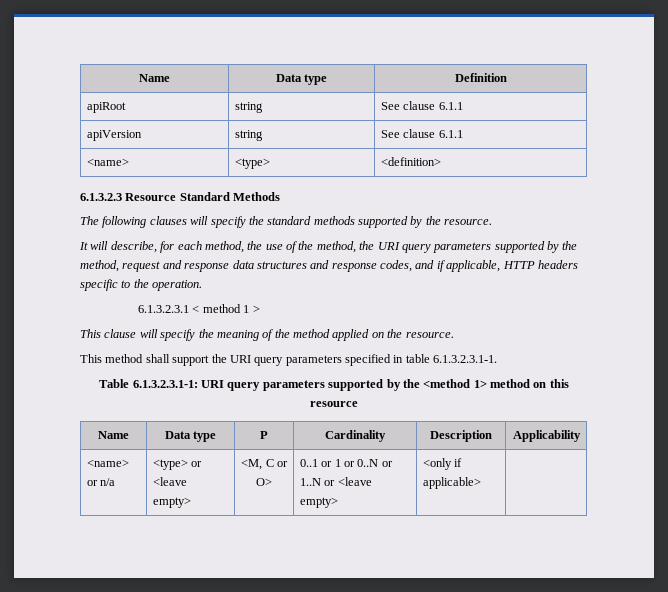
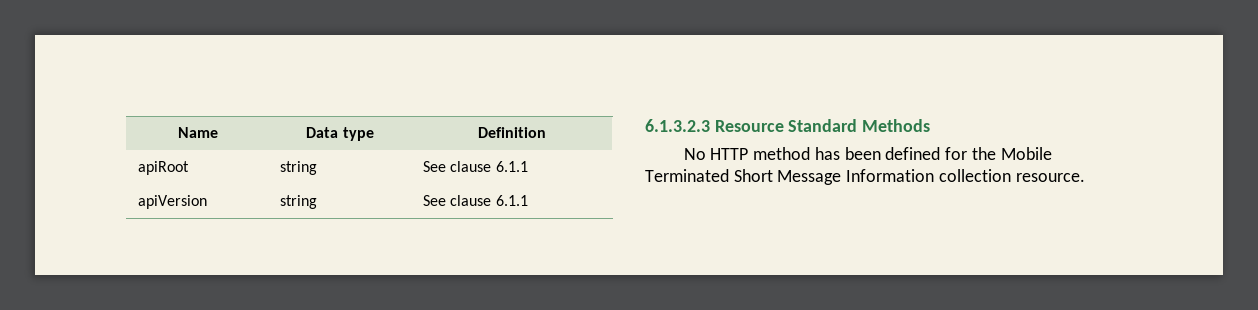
[86,158,129,166] [234,158,270,169] [380,157,441,166] // <name> | <type> | <definition> -> (528, 200) none
[80,216,493,228] [79,241,578,253] [80,260,578,272] [80,279,203,291] [138,304,260,313] [80,329,454,341] [80,354,498,366] [99,379,569,391] [310,401,358,407] [98,431,129,439] [164,431,217,442] [260,431,268,439] [325,430,386,442] [430,430,492,442] [512,430,581,442] [86,459,129,467] [86,478,116,486] [152,459,203,470] [152,477,187,486] [152,497,191,508] [241,459,288,470] [256,478,272,486] [299,459,393,467] [299,477,372,486] [299,497,338,508] [422,458,463,470] [422,477,481,489] The following clauses will specify the standard methods supported by the resource. // It will describe, for each method, the use of the method, the URI query parameters supported by the method, request and response data structures and response codes, and if applicable, HTTP headers specific to the operation. // 6.1.3.2.3.1 < method 1 > // This clause will specify the meaning of the method applied on the resource. // This method shall support the URI query parameters specified in table 6.1.3.2.3.1-1. // Table 6.1.3.2.3.1-1: URI query parameters supported by the <method 1> method on this resource // Name | Data type | P | Cardinality | Description | Applicability // <name> or n/a | <type> or <leave empty> | <M, C or O> | 0..1 or 1 or 0..N or 1..N or <leave empty> | <only if applicable> | -> [683,147,1052,160] [645,169,1085,185] No HTTP method has been defined for the Mobile Terminated Short Message Information collection resource.

